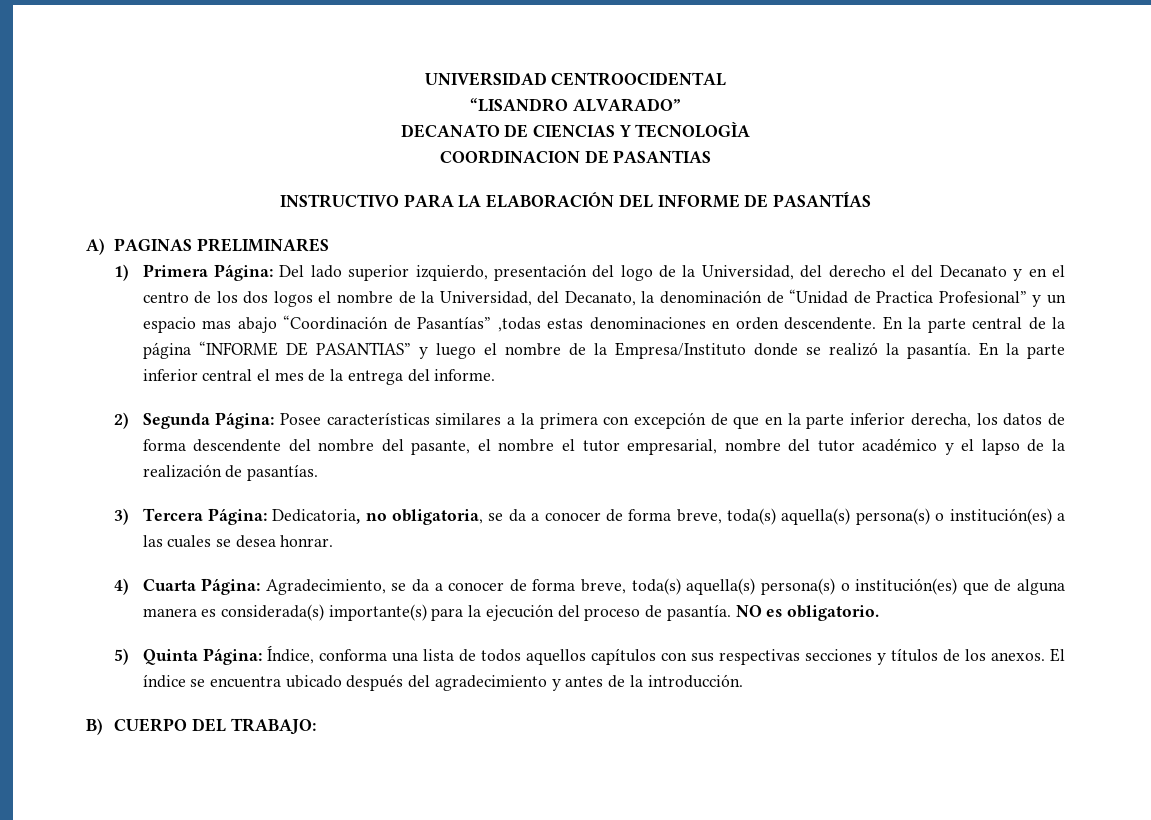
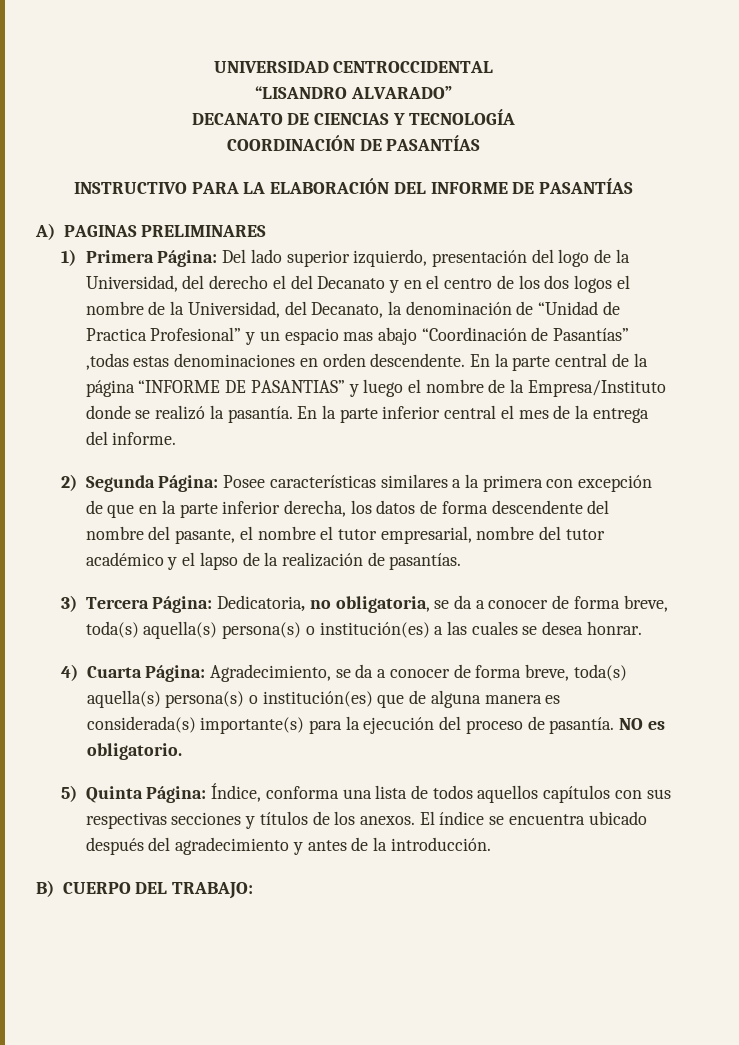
[551,72,727,86] CENTROOCIDENTAL -> [333,61,494,73] CENTROCCIDENTAL
[635,121,751,138] [439,150,712,164] TECNOLOGÌA // COORDINACION DE PASANTIAS -> [409,109,516,125] [226,135,481,151] TECNOLOGÍA // COORDINACIÓN DE PASANTÍAS

